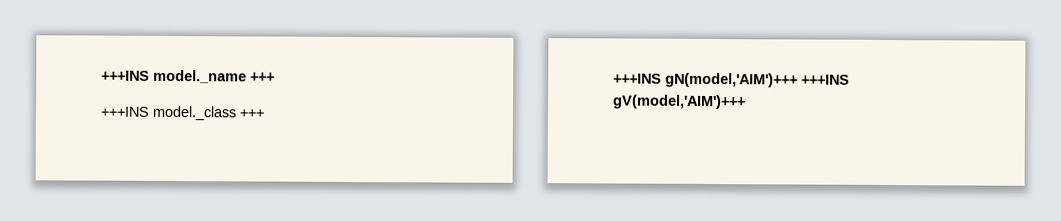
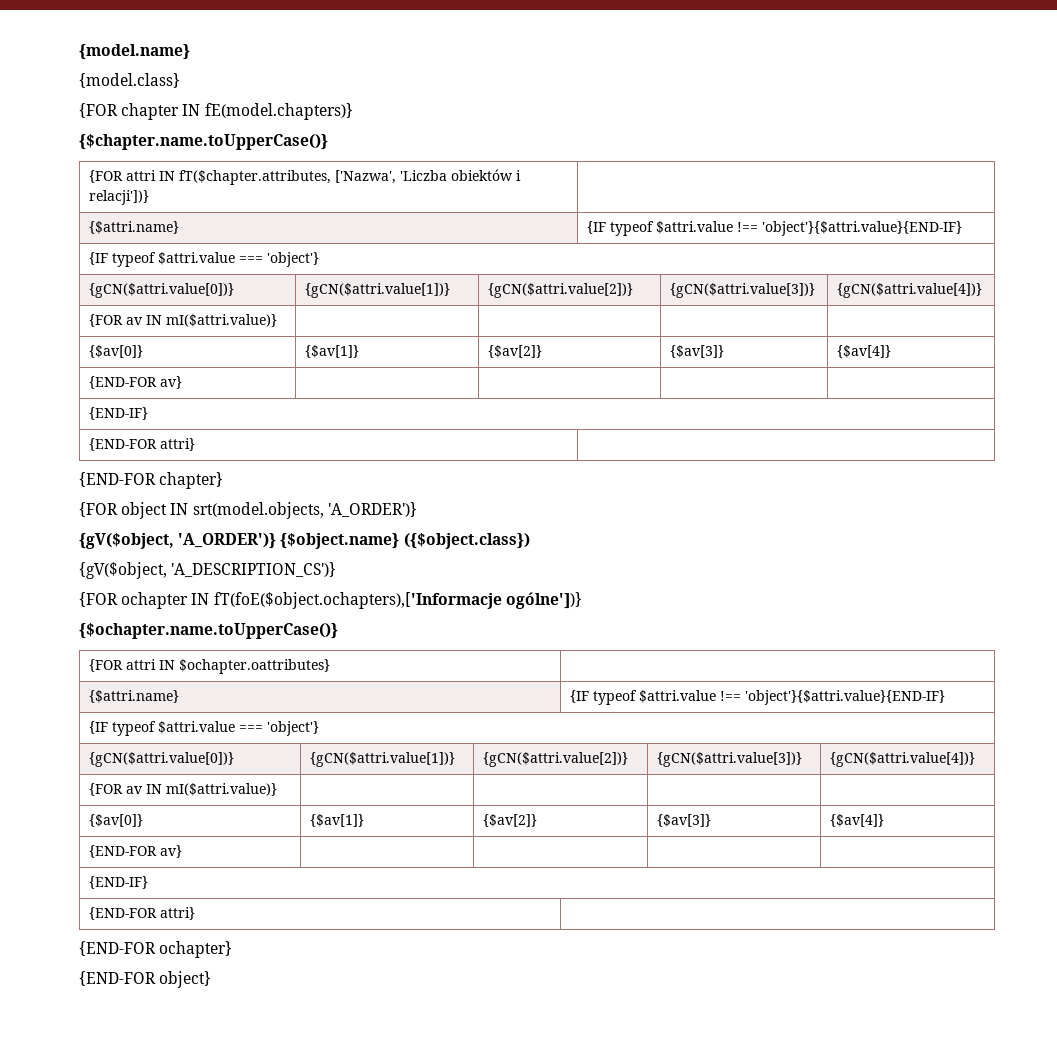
[101,69,275,84] [100,105,265,121] [613,72,850,88] [613,94,746,110] +++INS model._name +++ // +++INS model._class +++ // +++INS gN(model,'AIM')+++ +++INS gV(model,'AIM')+++ -> [79,44,190,60] [79,73,180,88] [79,103,353,120] [79,134,328,150] [89,169,522,185] [89,190,150,205] [89,221,180,234] [587,221,963,236] [89,252,320,267] [89,283,235,298] [305,283,451,298] [488,283,634,298] [670,283,816,298] [837,283,983,298] [89,314,278,327] [89,345,144,358] [305,345,360,358] [488,345,543,358] [670,345,725,358] [837,345,892,358] [89,376,183,389] [89,407,149,420] [89,438,196,451] [79,472,224,489] [79,502,417,519] [79,533,530,549] [79,562,337,579] [79,592,582,609] [79,623,338,639] [89,659,331,674] [89,690,180,703] [570,690,946,705] [89,721,320,736] [89,752,235,767] [310,752,456,767] [483,752,629,767] [657,752,803,767] [830,752,976,767] [89,783,278,796] [89,814,144,827] [310,814,365,827] [483,814,538,827] [657,814,712,827] [830,814,885,827] [89,845,183,858] [89,876,149,889] [89,907,196,920] [79,941,233,958] [79,971,212,988] {model.name} // {model.class} // {FOR chapter IN fE(model.chapters)} // {$chapter.name.toUpperCase()} // {FOR attri IN fT($chapter.attributes, ['Nazwa', 'Liczba obiektów i relacji'])} | // {$attri.name} | {IF typeof $attri.value !== 'object'}{$attri.value}{END-IF} // {IF typeof $attri.value === 'object'} // {gCN($attri.value[0])} | {gCN($attri.value[1])} | {gCN($attri.value[2])} | {gCN($attri.value[3])} | {gCN($attri.value[4])} // {FOR av IN mI($attri.value)} | | | | // {$av[0]} | {$av[1]} | {$av[2]} | {$av[3]} | {$av[4]} // {END-FOR av} | | | | // {END-IF} // {END-FOR attri} | // {END-FOR chapter} // {FOR object IN srt(model.objects, 'A_ORDER')} // {gV($object, 'A_ORDER')} {$object.name} ({$object.class}) // {gV($object, 'A_DESCRIPTION_CS')} // {FOR ochapter IN fT(foE($object.ochapters),['Informacje ogólne'])} // {$ochapter.name.toUpperCase()} // {FOR attri IN $ochapter.oattributes} | // {$attri.name} | {IF typeof $attri.value !== 'object'}{$attri.value}{END-IF} // {IF typeof $attri.value === 'object'} // {gCN($attri.value[0])} | {gCN($attri.value[1])} | {gCN($attri.value[2])} | {gCN($attri.value[3])} | {gCN($attri.value[4])} // {FOR av IN mI($attri.value)} | | | | // {$av[0]} | {$av[1]} | {$av[2]} | {$av[3]} | {$av[4]} // {END-FOR av} | | | | // {END-IF} // {END-FOR attri} | // {END-FOR ochapter} // {END-FOR object}

